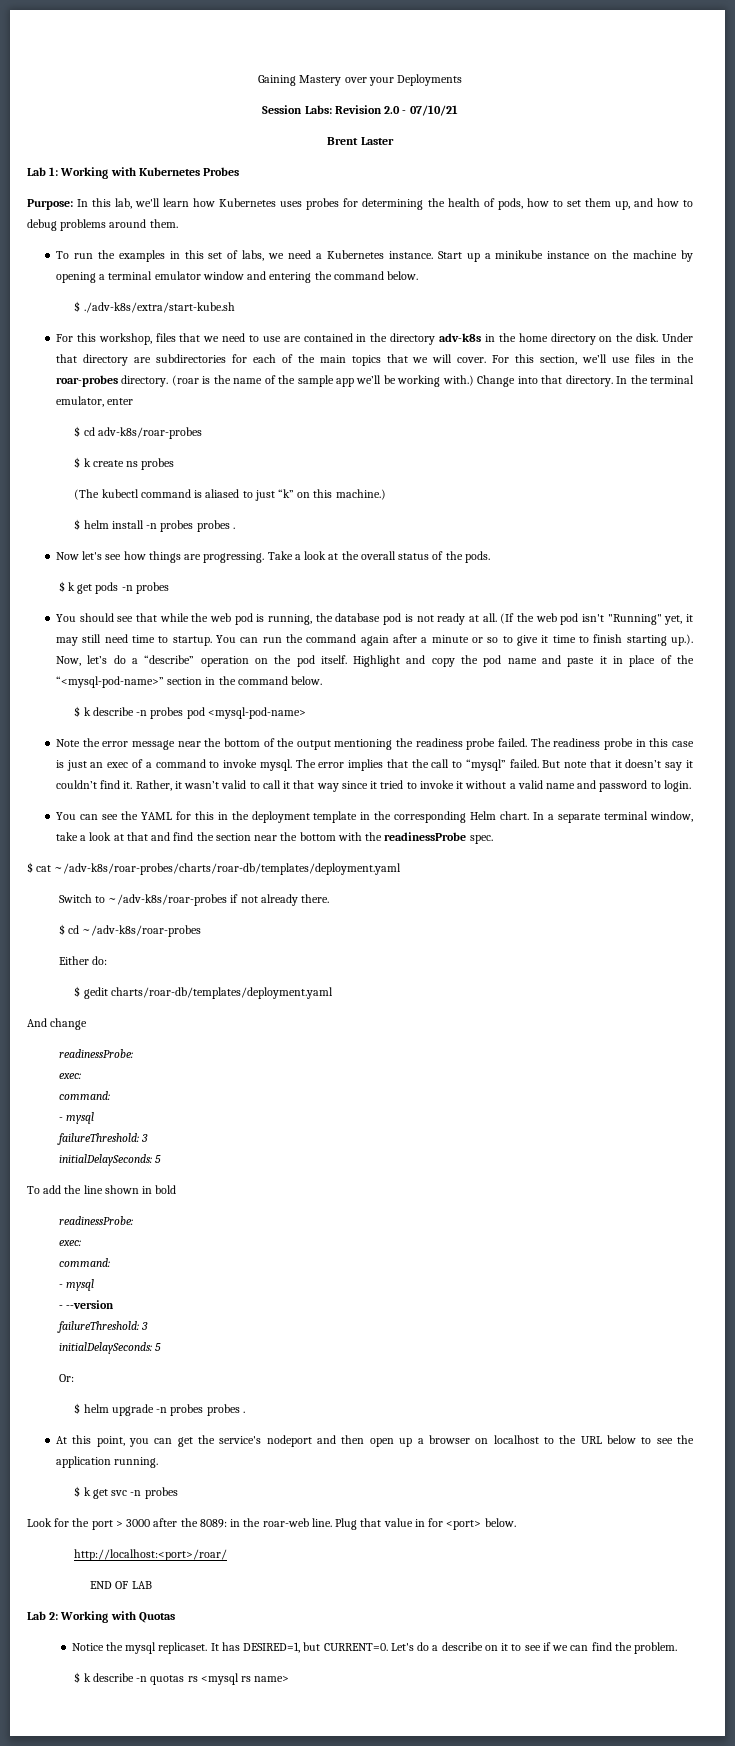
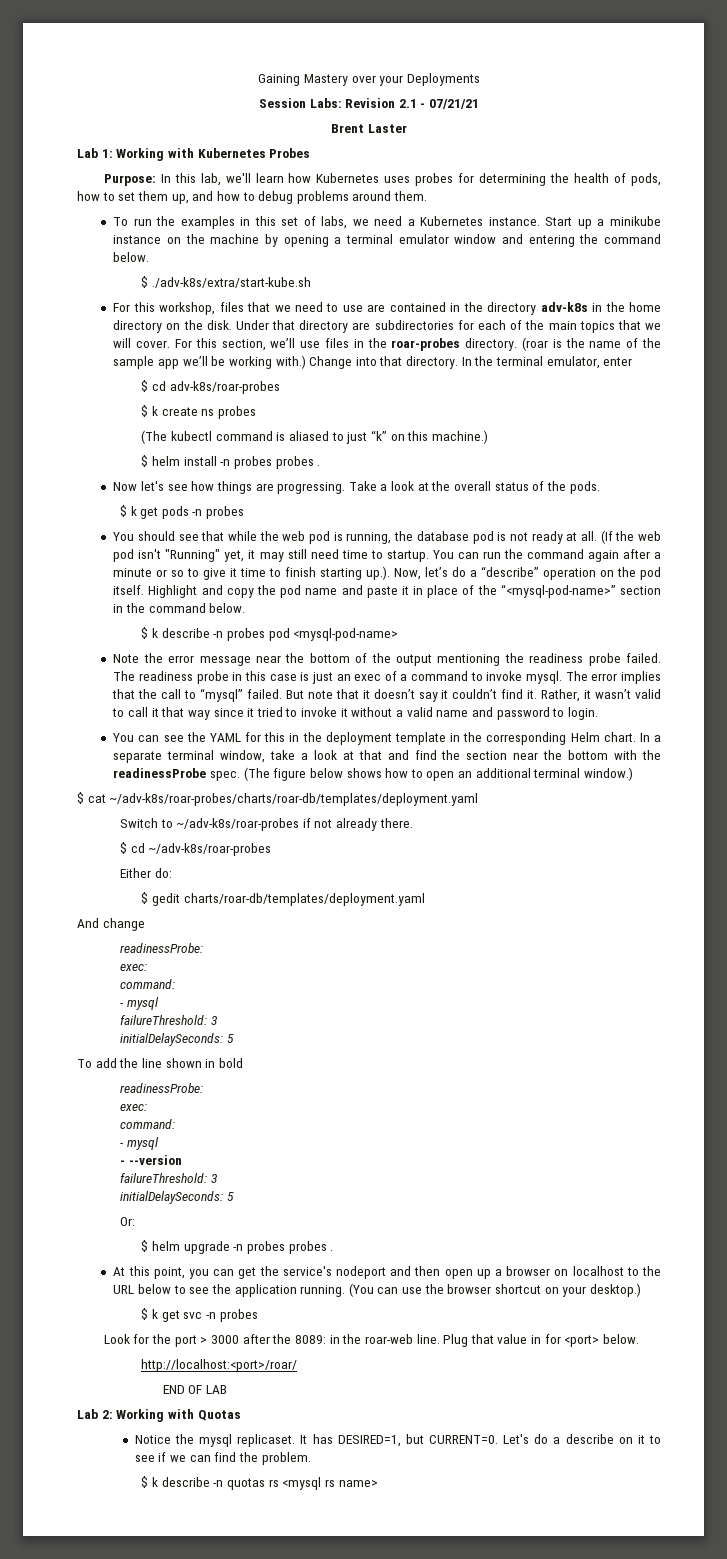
[384,105,458,116] 2.0 - 07/10/21 -> [398,99,480,109] 2.1 - 07/21/21
(493, 839) none -> [243,767,634,781] (The figure below shows how to open an additional terminal window.)
(159, 1462) none -> [348,1283,641,1297] (You can use the browser shortcut on your desktop.)

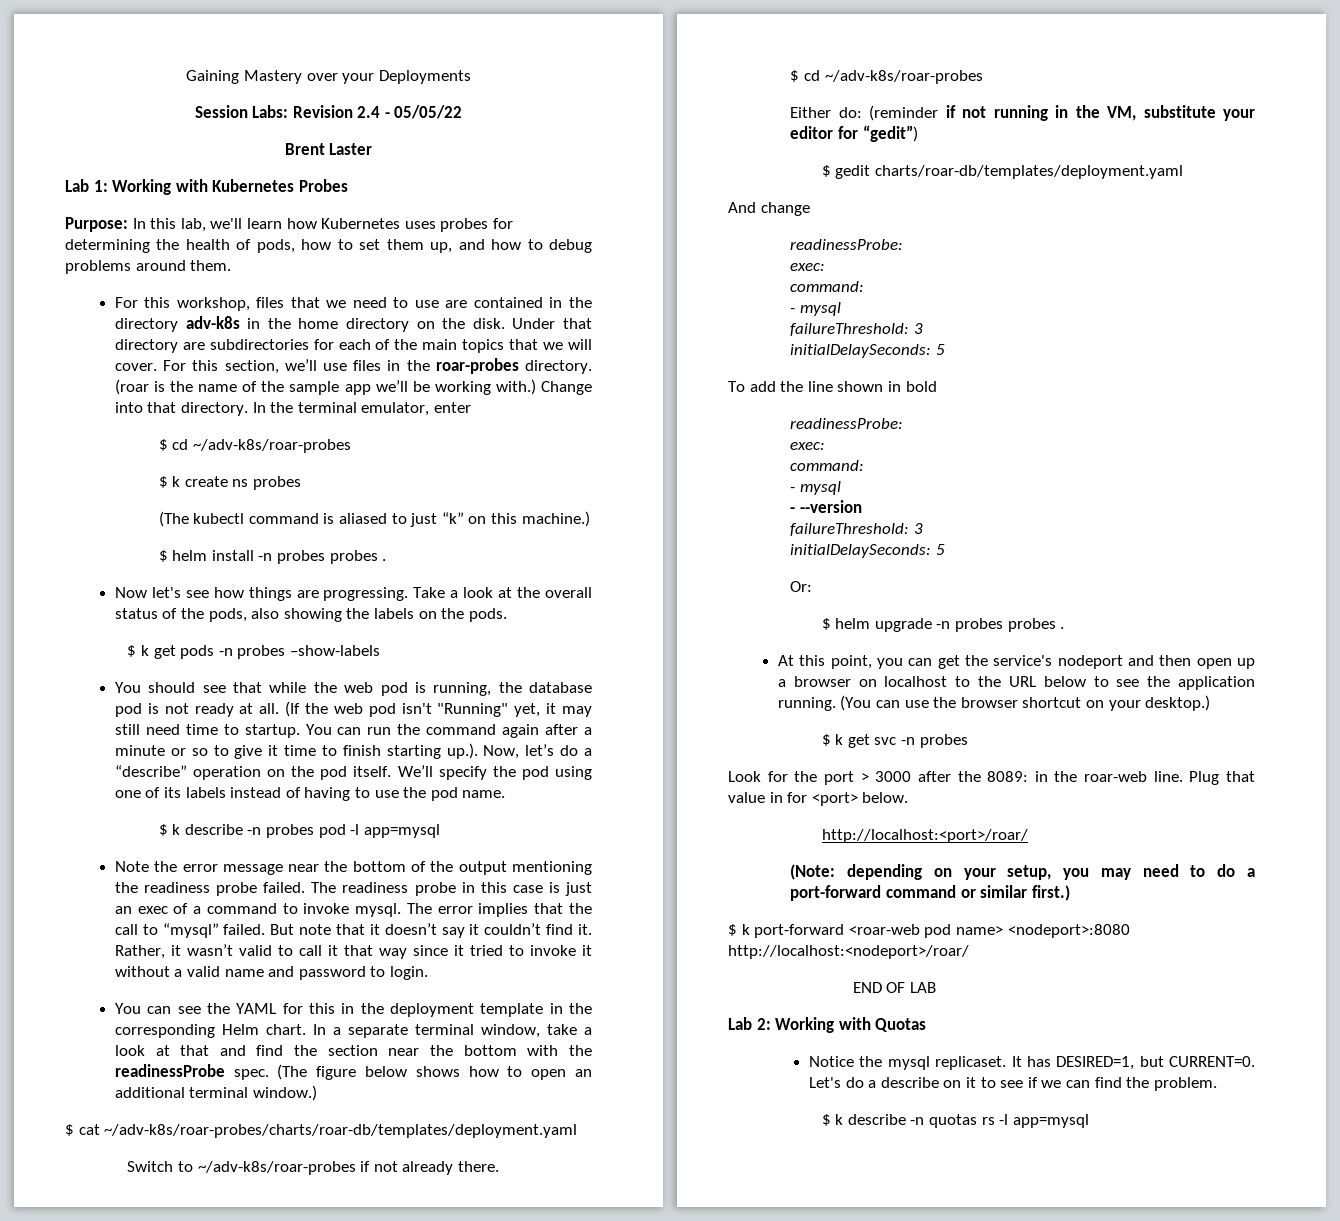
[398,99,480,109] 2.1 - 07/21/21 -> [357,105,463,119] 2.4 - 05/05/22
[113,216,661,229] [113,234,661,247] [113,252,150,262] [141,276,311,288] // To run the examples in this set of labs, we need a Kubernetes instance. Start up a minikube instance on the machine by opening a terminal emulator window and entering the command below. // $ ./adv-k8s/extra/start-kube.sh -> (232, 265) none
[169,381,280,394] adv-k8s/roar-probes -> [192,439,351,453] ~/adv-k8s/roar-probes
(566, 486) none -> [208,608,465,622] pods, also showing the labels on the
(245, 512) none -> [289,645,380,656] –show-labels
[148,584,661,598] [113,603,246,613] Highlight and copy the pod name and paste it in place of the “<mysql-pod-name>” section in the command below. -> [397,765,592,780] [114,787,506,801] We’ll specify the pod using one of its labels instead of having to use the pod name.
[293,628,399,641] <mysql-pod-name> -> [350,824,440,838] -l app=mysql
(172, 873) none -> [869,105,1255,121] [790,125,918,142] (reminder if not running in the VM, substitute your editor for “gedit”)
(298, 1365) none -> [790,864,1255,880] [790,885,1070,901] [728,924,1130,938] [728,945,969,959] // (Note: depending on your setup, you may need to do a port-forward command or similar first.) // $ k port-forward <roar-web pod name> <nodeport>:8080 http://localhost:<nodeport>/roar/
[282,1477,378,1490] <mysql rs name> -> [999,1114,1089,1128] -l app=mysql

